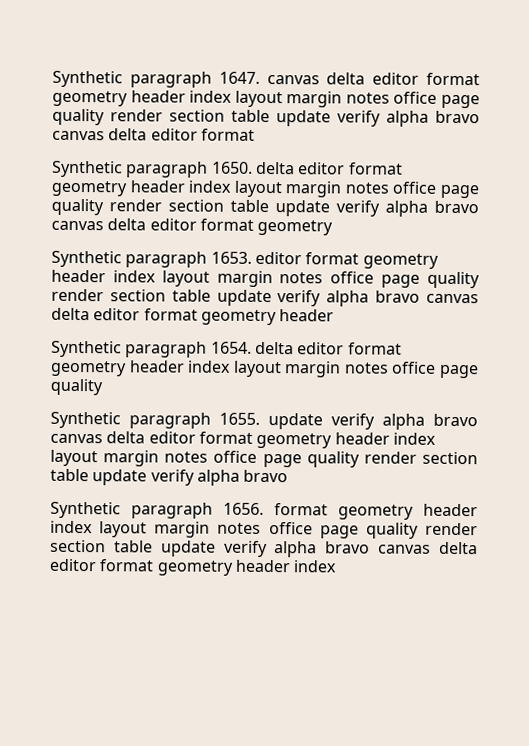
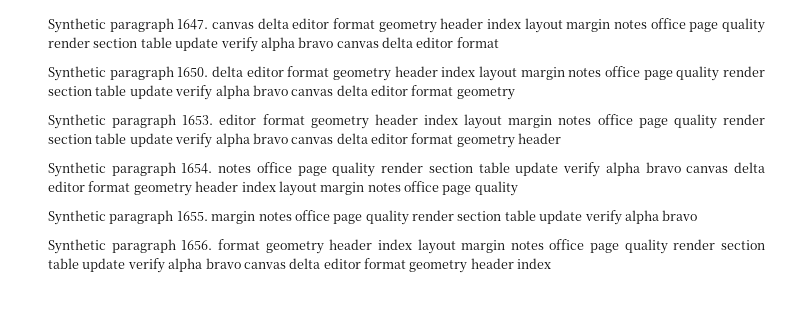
(252, 347) none -> [218,162,729,177] notes office page quality render section table update verify alpha bravo canvas
[268,413,478,430] [50,431,436,449] [50,449,98,467] update verify alpha bravo canvas delta editor format geometry header index layout -> (208, 216) none

